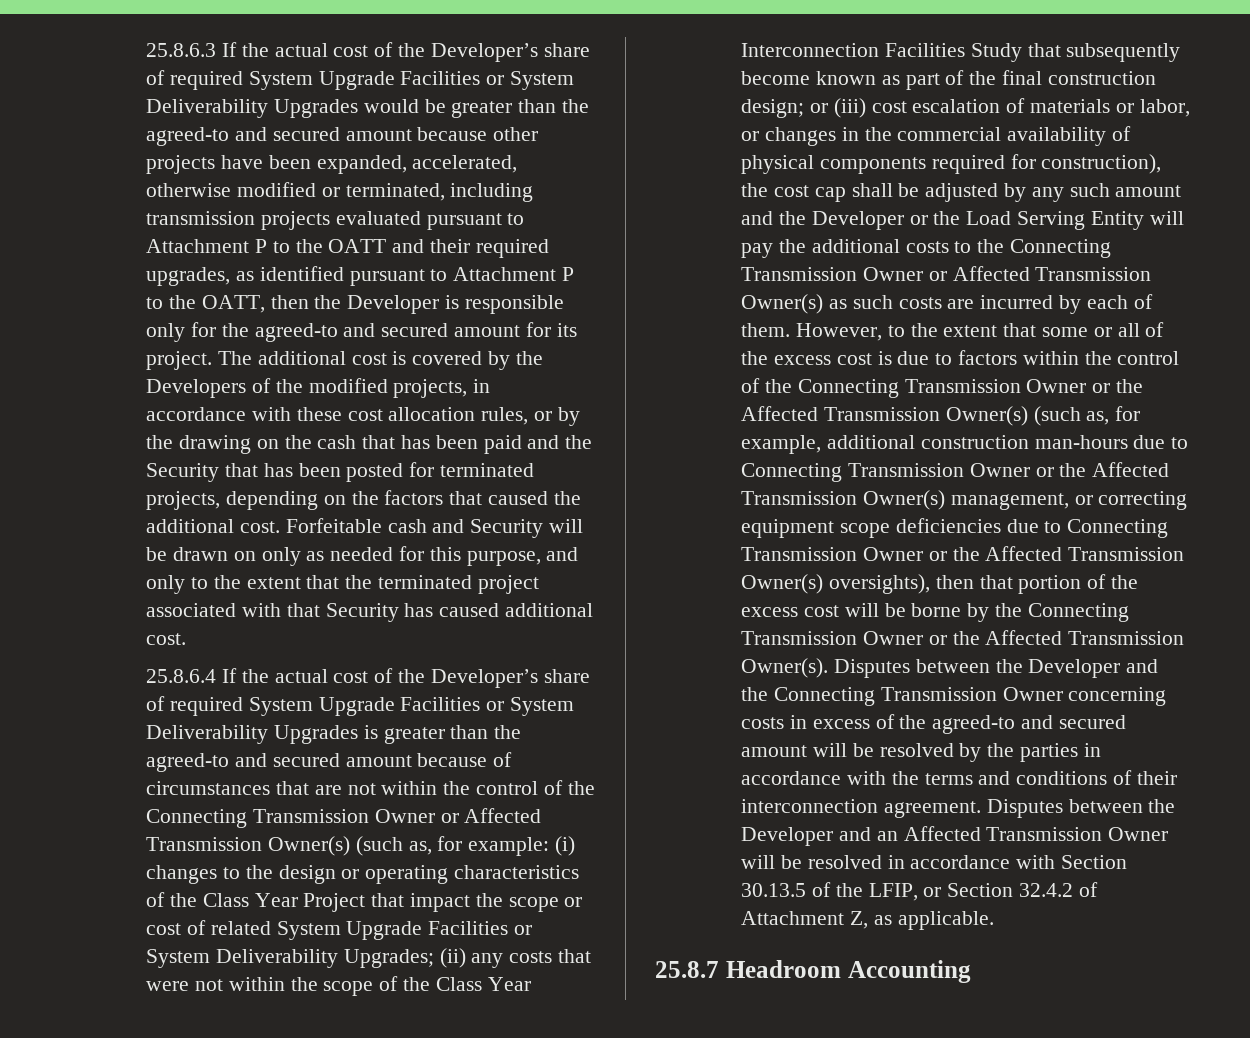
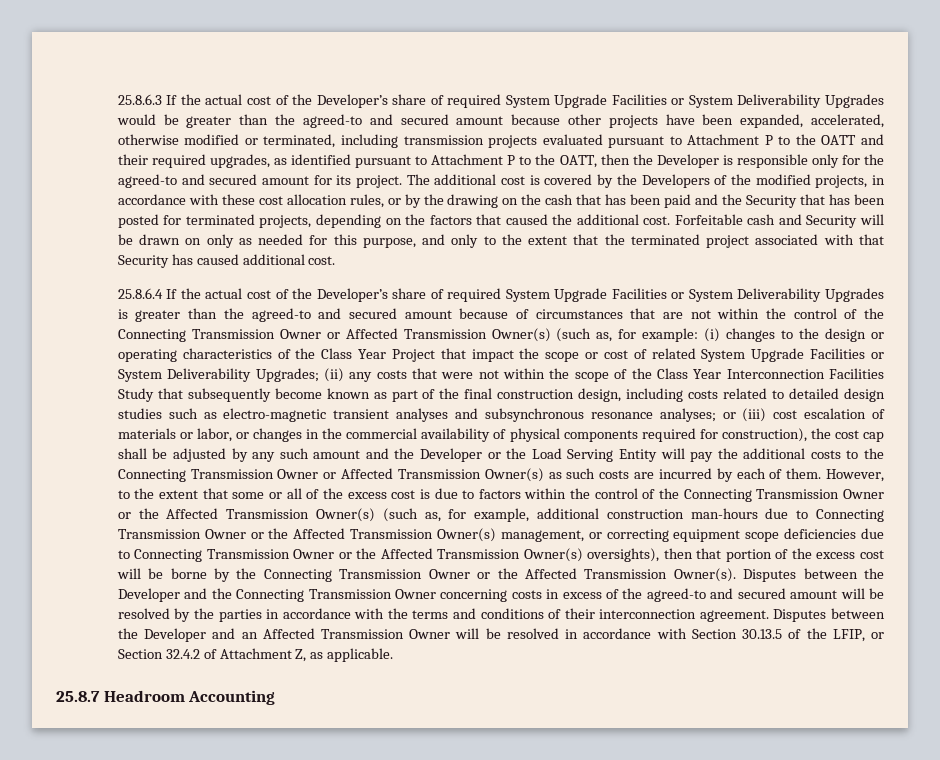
[741,99,805,118] design; -> [578,388,885,402] [117,408,716,422] design, including costs related to detailed design studies such as electro-magnetic transient analyses and subsynchronous resonance analyses;

